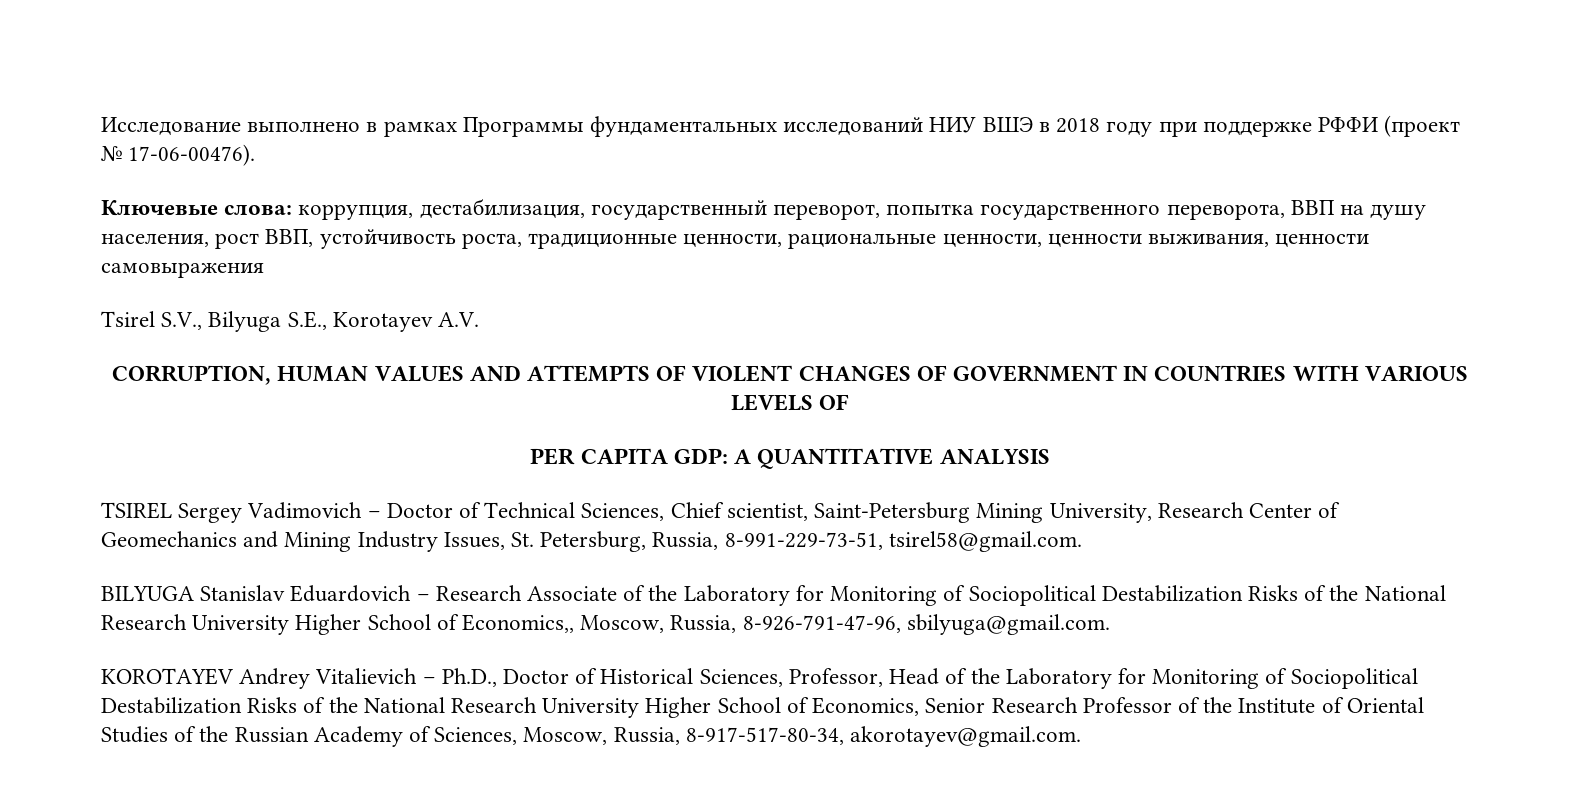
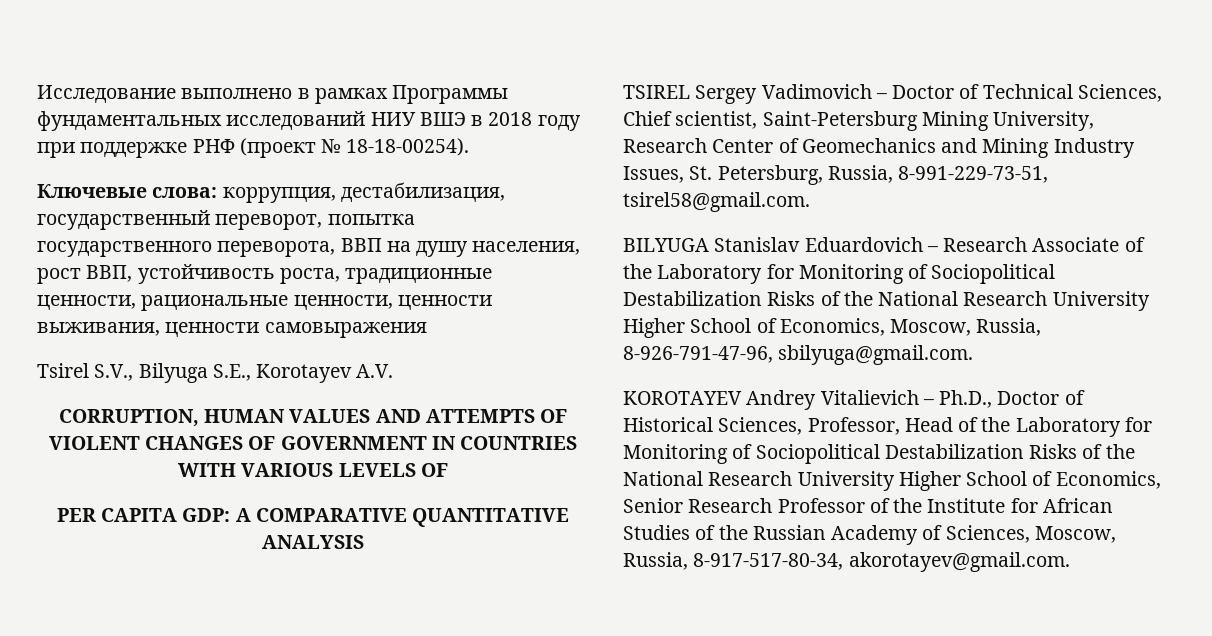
[1317,117,1378,132] РФФИ -> [192,139,235,153] РНФ
[128,144,256,166] 17-06-00476). -> [346,138,470,156] 18-18-00254).
(752, 456) none -> [255,508,407,522] COMPARATIVE
[462,614,575,633] Economics,, -> [779,318,885,336] Economics,
[1321,697,1424,713] of Oriental -> [1010,498,1113,513] for African

